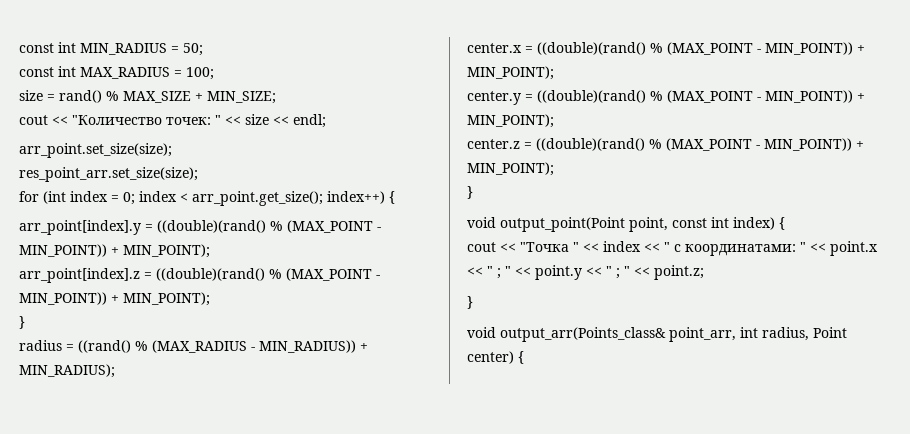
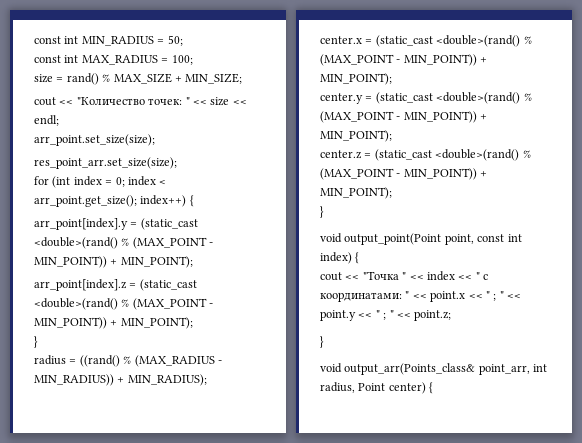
[157,220,266,233] ((double)(rand() -> [140,218,198,230] [34,237,118,249] (static_cast <double>(rand()
[156,268,265,281] ((double)(rand() -> [139,279,197,291] [34,298,118,310] (static_cast <double>(rand()
[537,42,646,55] ((double)(rand() -> [375,35,521,47] (static_cast <double>(rand()
[537,90,646,103] ((double)(rand() -> [375,92,521,104] (static_cast <double>(rand()
[536,138,645,151] ((double)(rand() -> [374,149,520,161] (static_cast <double>(rand()

